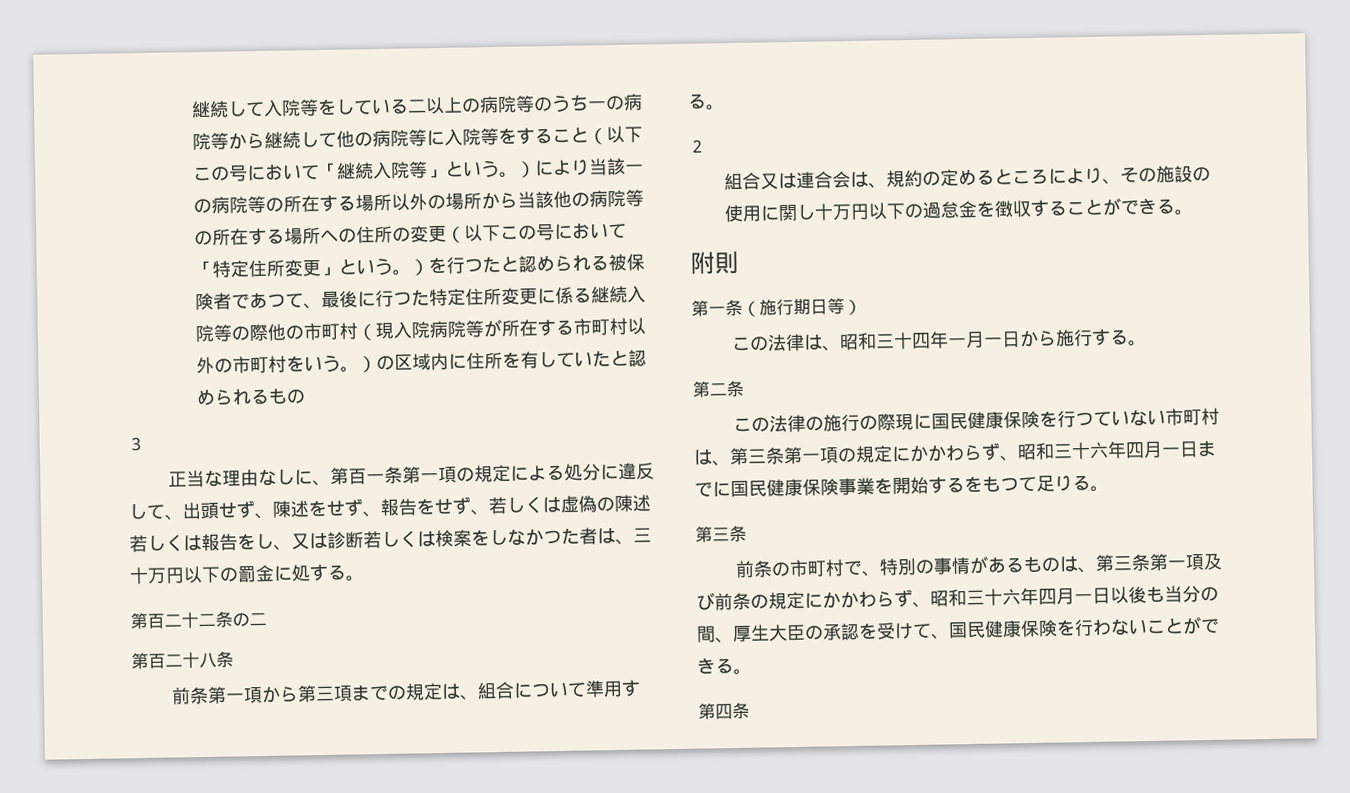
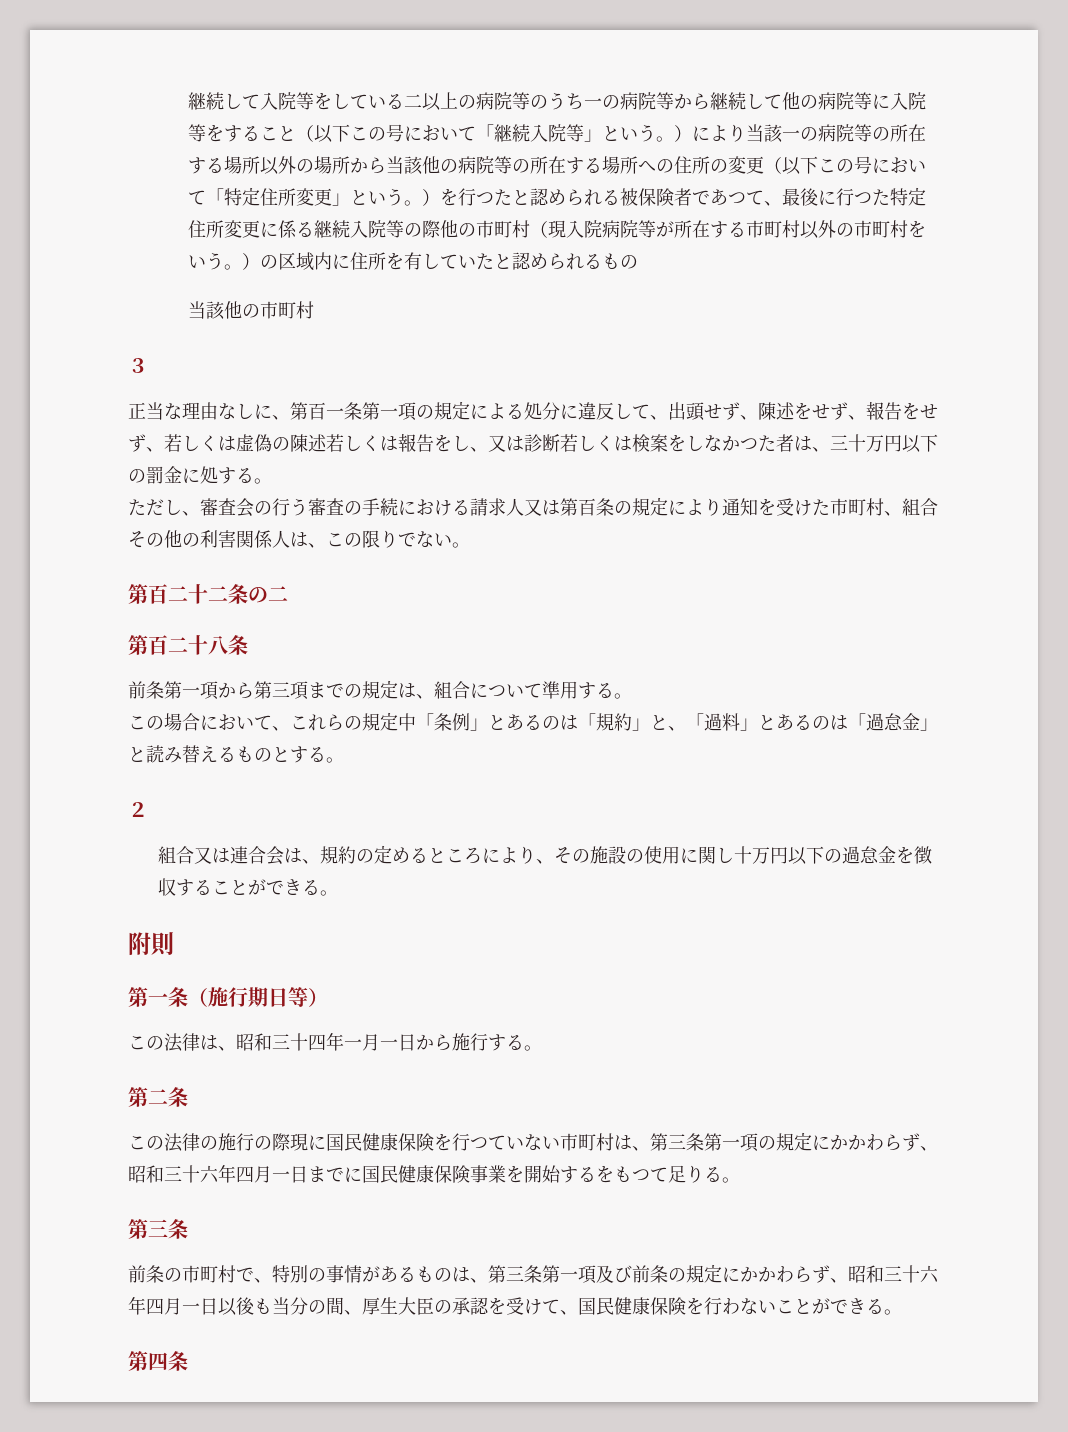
(306, 396) none -> [187,301,314,320] // 当該他の市町村
(365, 578) none -> [128,497,938,517] [128,530,470,548] // ただし、審査会の行う審査の手続における請求人又は第百条の規定により通知を受けた市町村、組合その他の利害関係人は、この限りでない。
(725, 107) none -> [128,712,938,731] [128,745,344,763] // この場合において、これらの規定中「条例」とあるのは「規約」と、「過料」とあるのは「過怠金」と読み替えるものとする。

